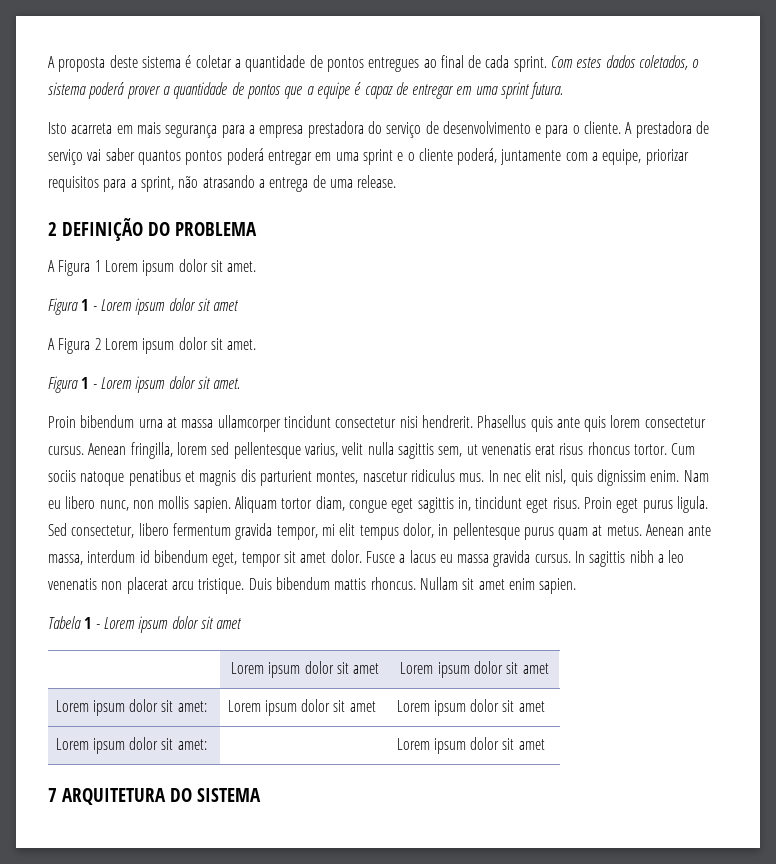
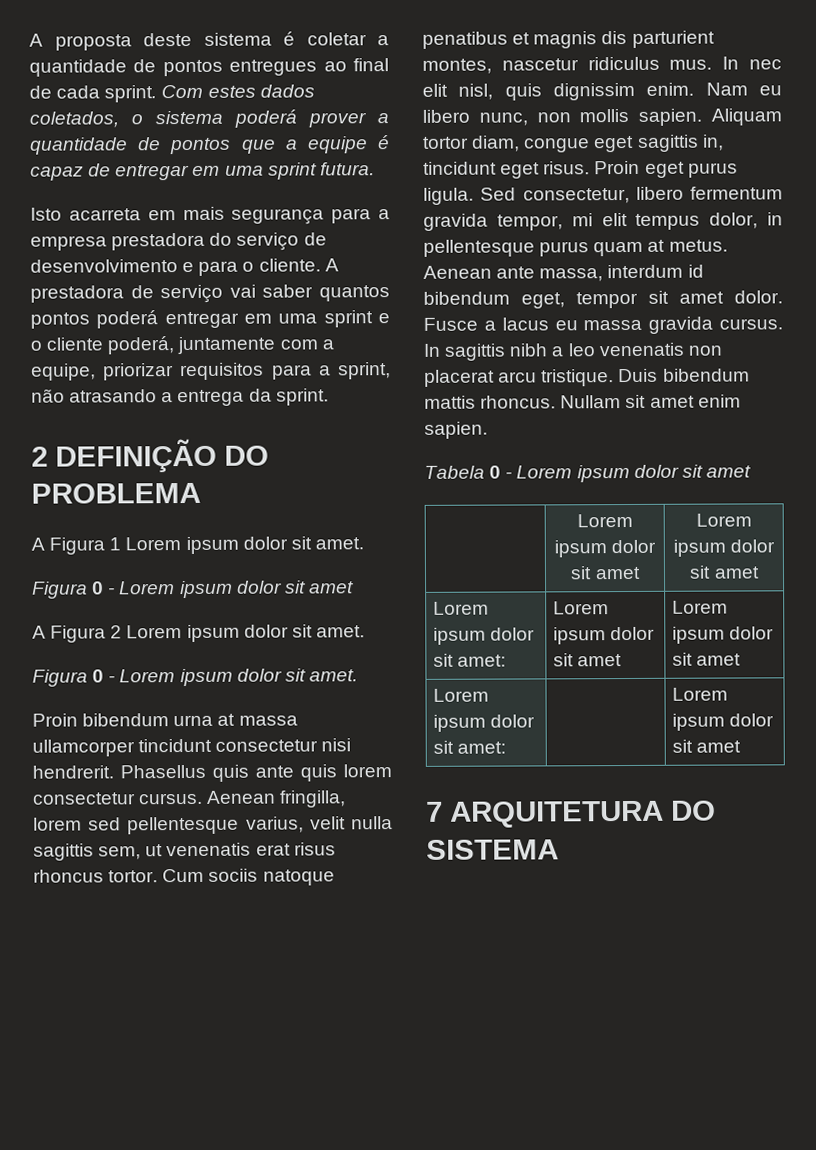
[312,175,397,188] de uma release. -> [248,388,329,406] da sprint.
[81,299,89,311] 1 -> [92,581,105,595] 0
[81,377,89,389] 1 -> [92,669,105,683] 0
[84,617,92,629] 1 -> [489,465,502,479] 0

